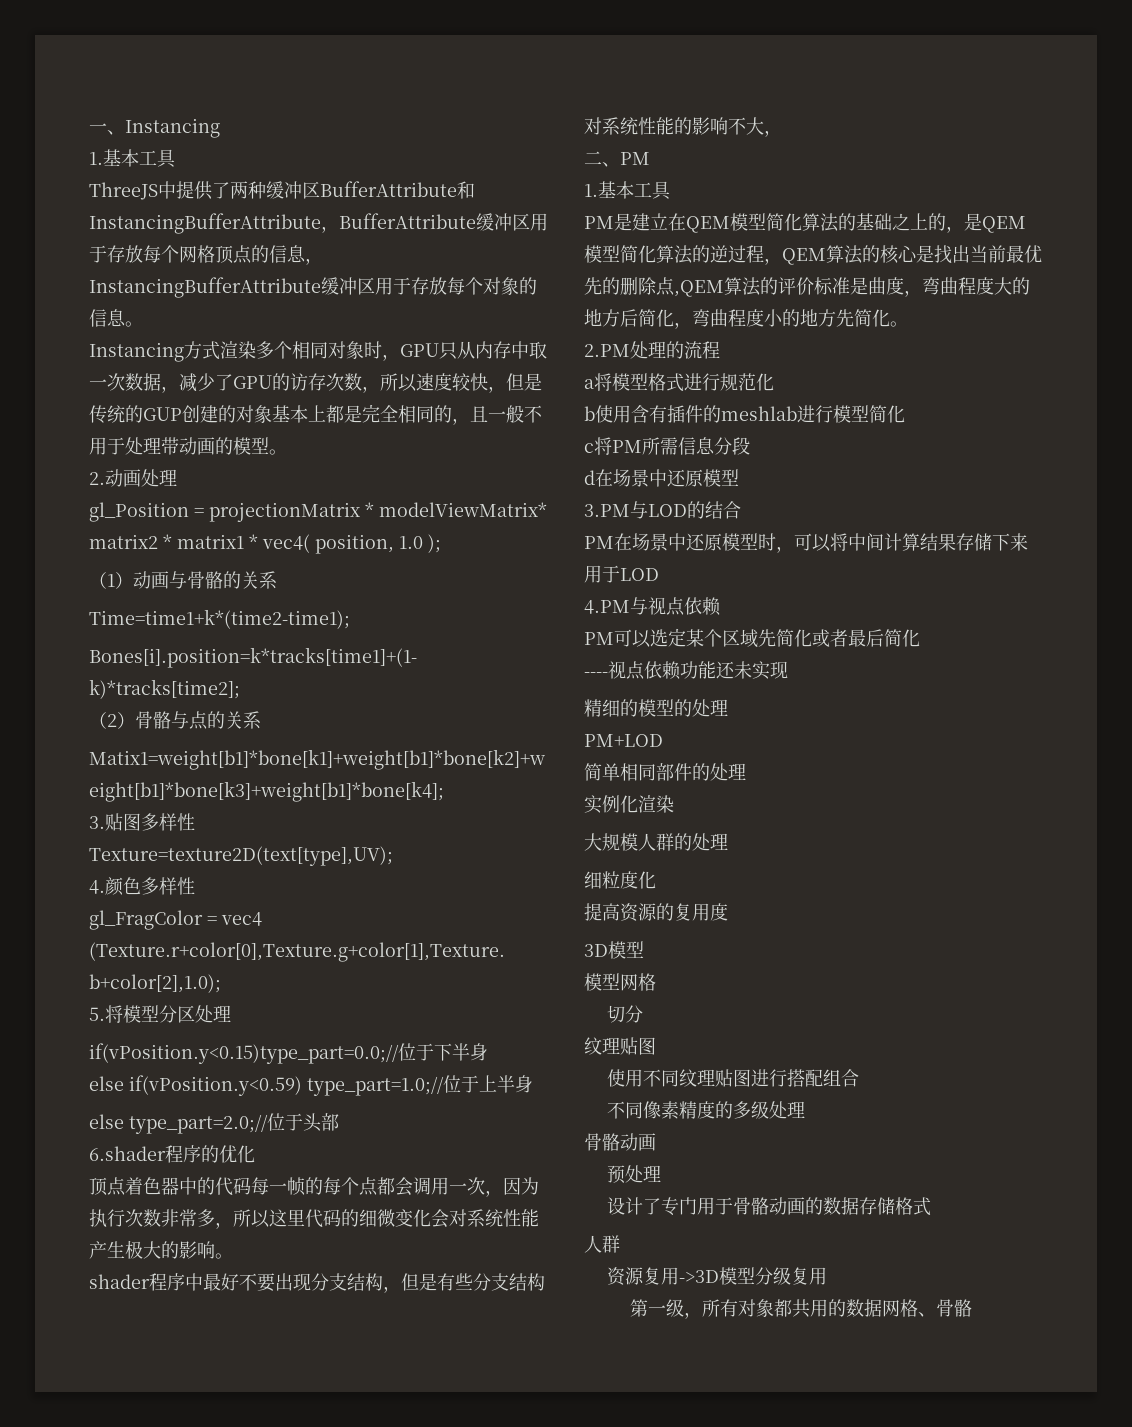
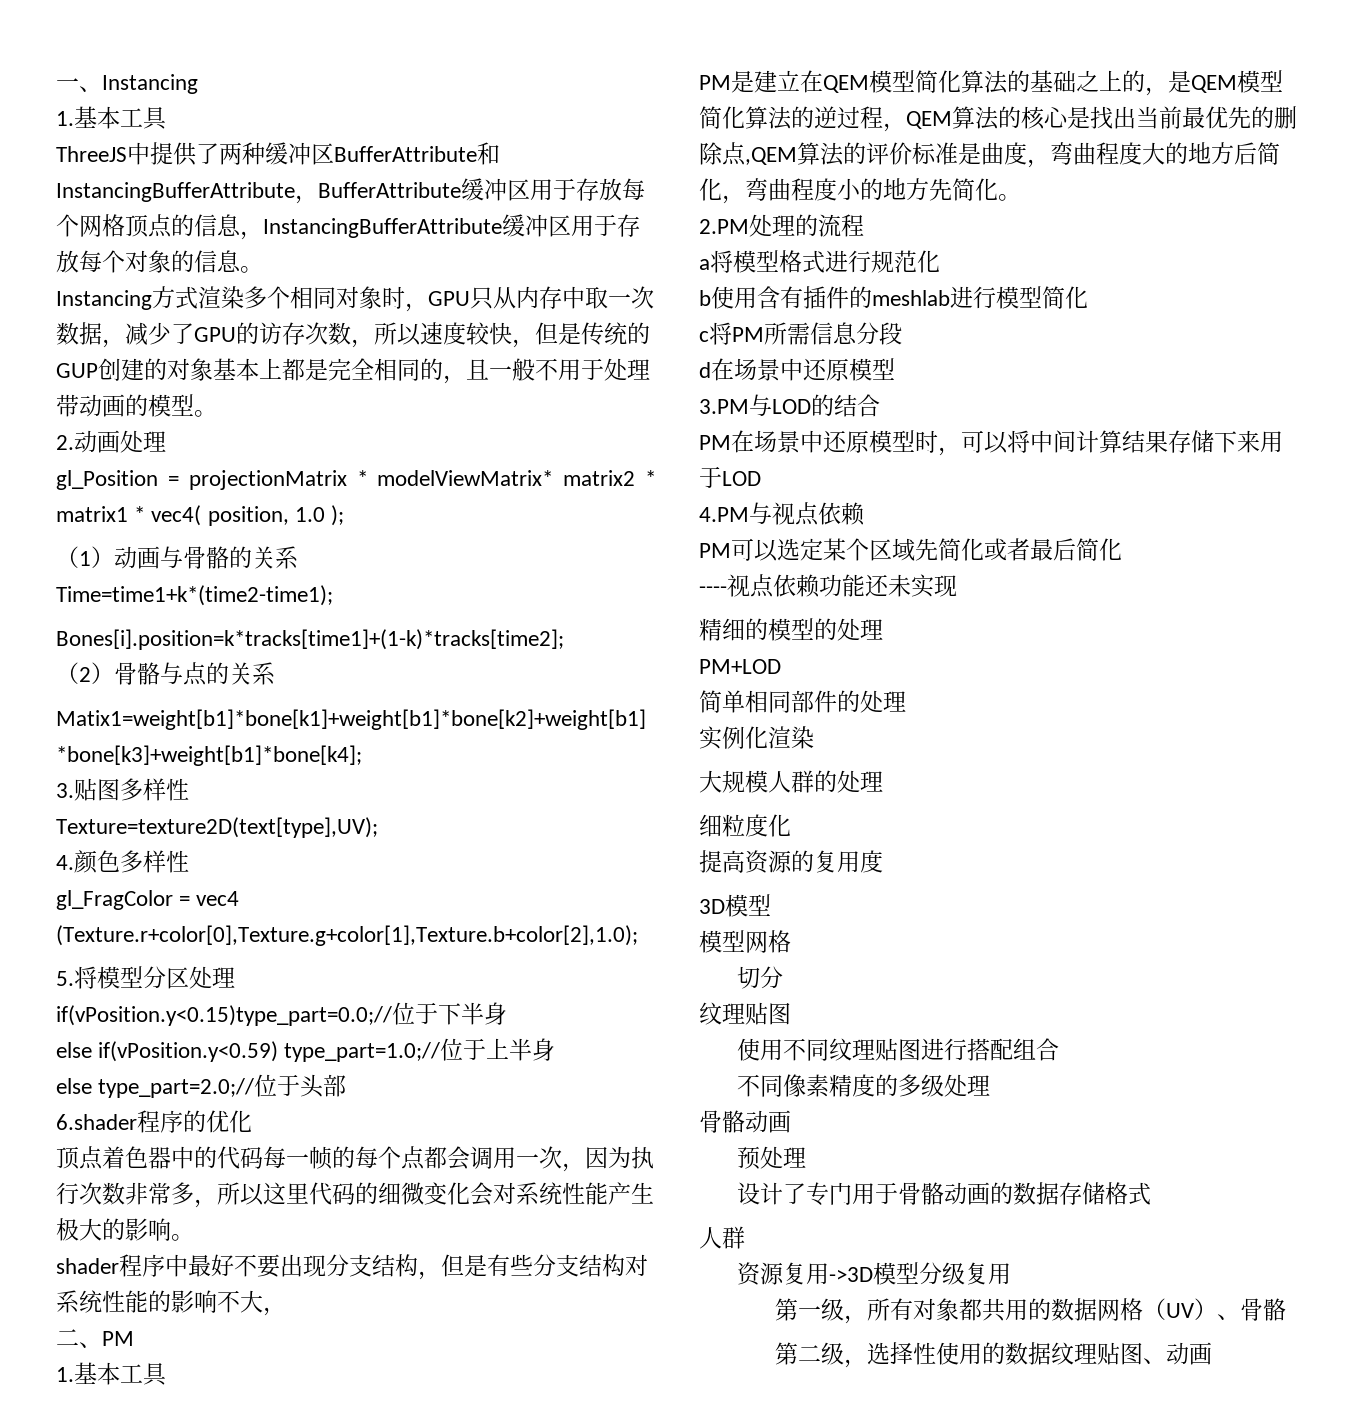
(919, 1308) none -> [1142,1298,1217,1320] （UV）
(973, 1308) none -> [774,1342,1212,1368] // 第二级，选择性使用的数据纹理贴图、动画

